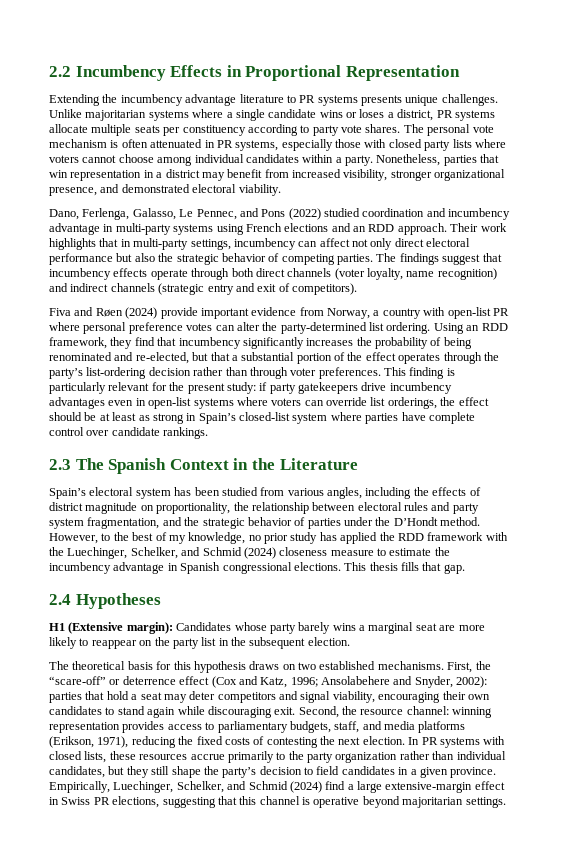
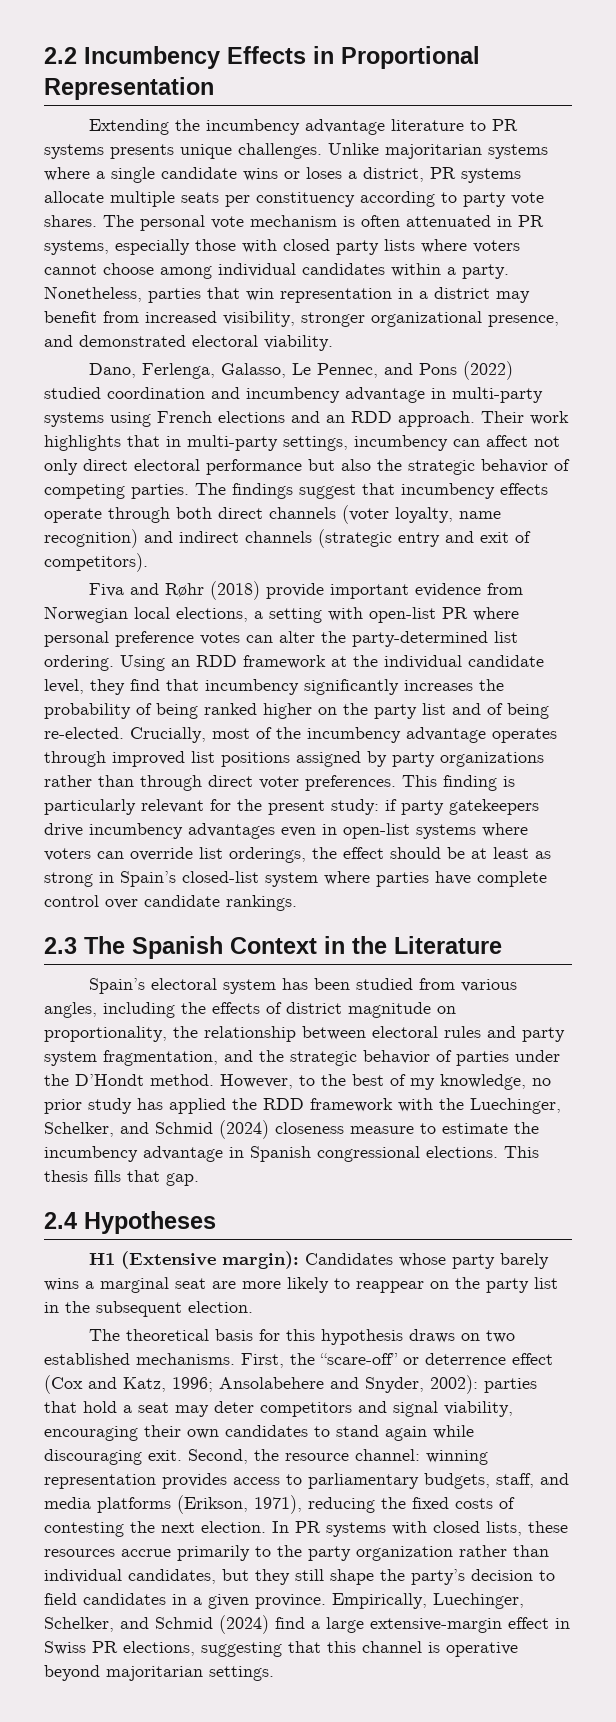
[95,307,158,319] Røen (2024) -> [165,581,261,600] Røhr (2018)
[327,308,421,319] Norway, a country -> [44,606,322,623] Norwegian local elections, a setting
[49,337,107,349] framework, -> [243,655,544,669] [44,679,84,694] framework at the individual candidate level,
[49,352,499,364] [49,367,191,379] renominated and re-elected, but that a substantial portion of the effect operates through the party’s list-ordering decision -> [204,703,549,719] [44,727,557,743] [44,751,544,767] ranked higher on the party list and of being re-elected. Crucially, most of the incumbency advantage operates through improved list positions assigned by party organizations
(288, 373) none -> [208,775,253,787] direct

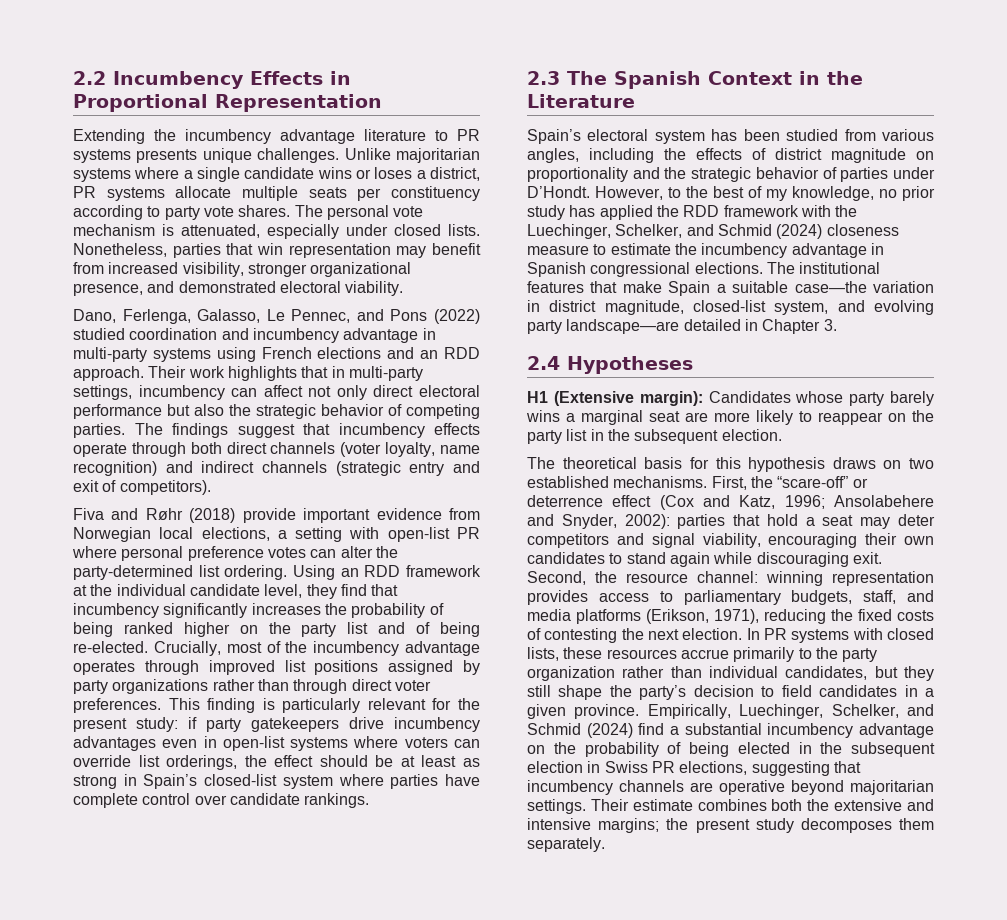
[361,215,544,227] [44,239,520,255] [44,263,509,279] often attenuated in PR systems, especially those with closed party lists where voters cannot choose among individual candidates within a party. -> [181,224,480,239] attenuated, especially under closed lists.
[398,287,490,299] in a district -> (391, 250) none
[44,1026,565,1042] [44,1050,218,1066] proportionality, the relationship between electoral rules and party system fragmentation, -> [527,167,628,182] proportionality
[44,1074,214,1086] the D’Hondt method. -> [527,186,590,198] D’Hondt.
[504,1146,539,1158] [44,1170,199,1186] This thesis fills that gap. -> [766,262,881,274] [527,281,934,296] [527,300,934,315] [527,319,837,334] The institutional features that make Spain a suitable case—the variation in district magnitude, closed-list system, and evolving party landscape—are detailed in Chapter 3.
[326,1617,549,1633] large extensive-margin effect -> [684,723,934,738] [527,742,935,757] [527,761,583,773] substantial incumbency advantage on the probability of being elected in the subsequent election
[327,1641,440,1653] this channel is -> [527,780,713,795] incumbency channels are
(274, 1673) none -> [590,799,934,811] [527,818,935,833] [527,837,605,852] Their estimate combines both the extensive and intensive margins; the present study decomposes them separately.

